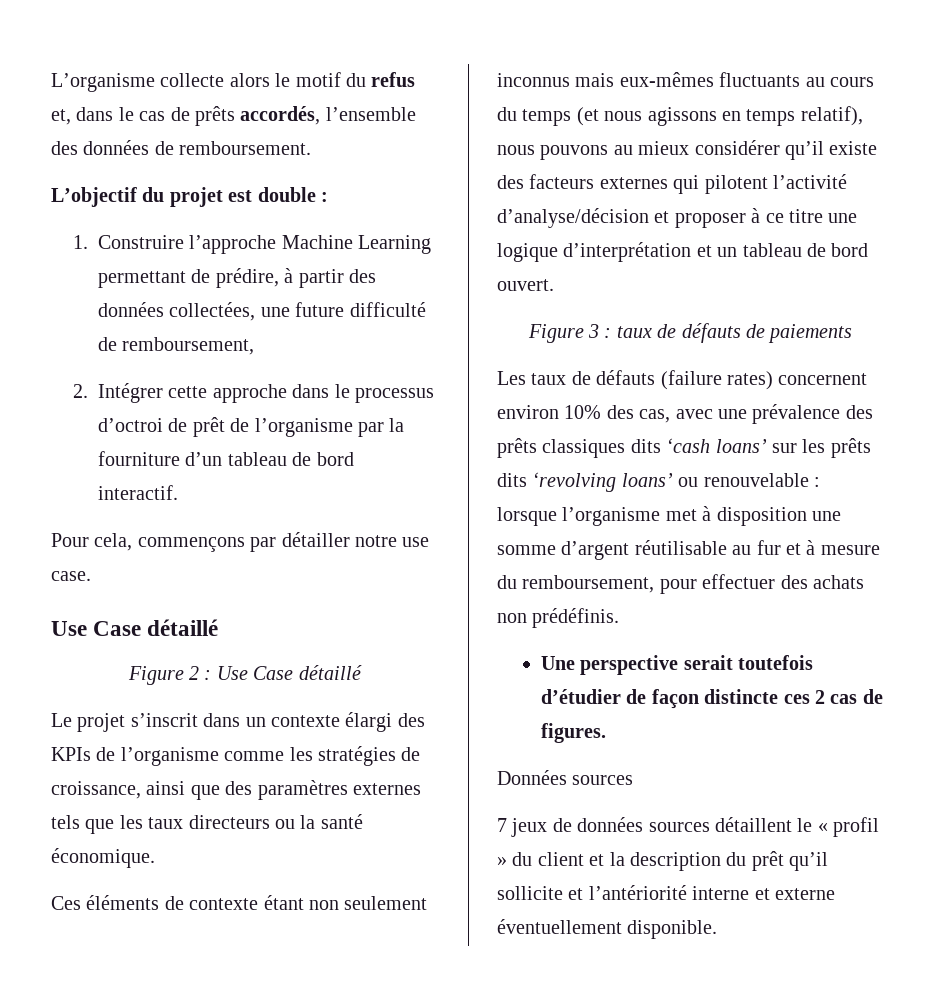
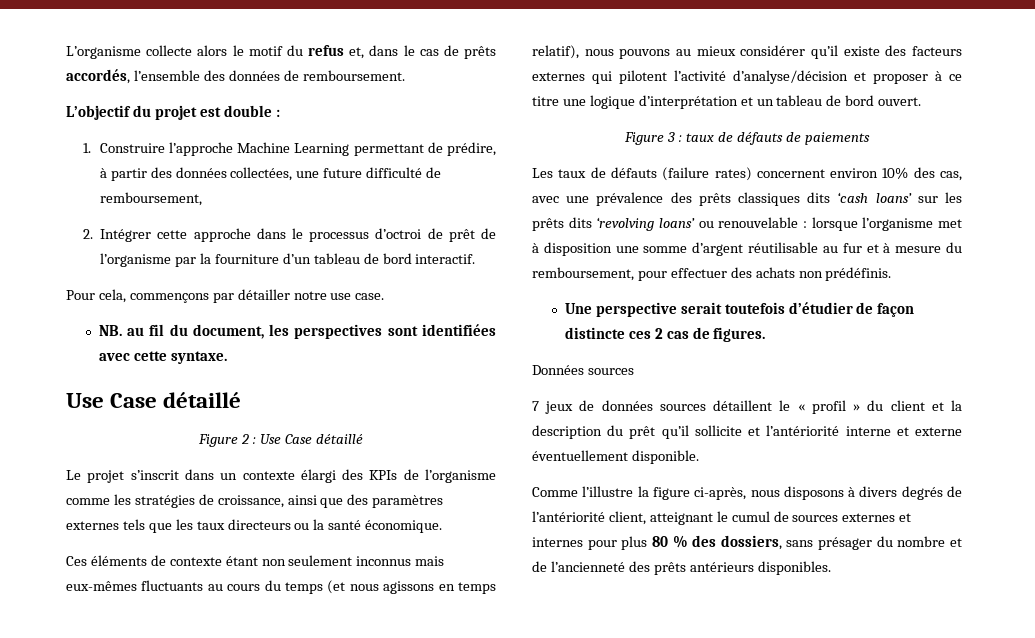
(91, 576) none -> [98,324,496,339] [98,351,227,364] // NB. au fil du document, les perspectives sont identifiées avec cette syntaxe.
(718, 929) none -> [532,486,963,500] [532,511,912,525] [532,535,962,550] [532,561,831,575] // Comme l’illustre la figure ci-après, nous disposons à divers degrés de l’antériorité client, atteignant le cumul de sources externes et internes pour plus 80 % des dossiers, sans présager du nombre et de l’ancienneté des prêts antérieurs disponibles.

